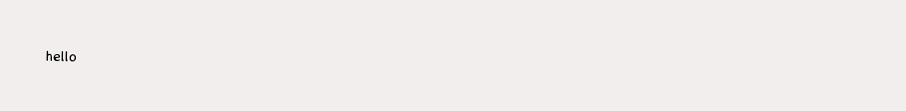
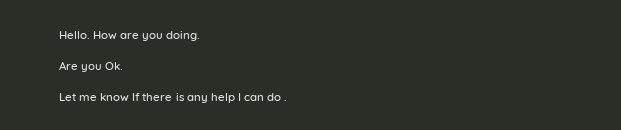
[45,50,78,62] hello -> [59,31,201,41] [59,61,124,72] [59,93,288,103] Hello. How are you doing. // Are you Ok. // Let me know If there is any help I can do .

